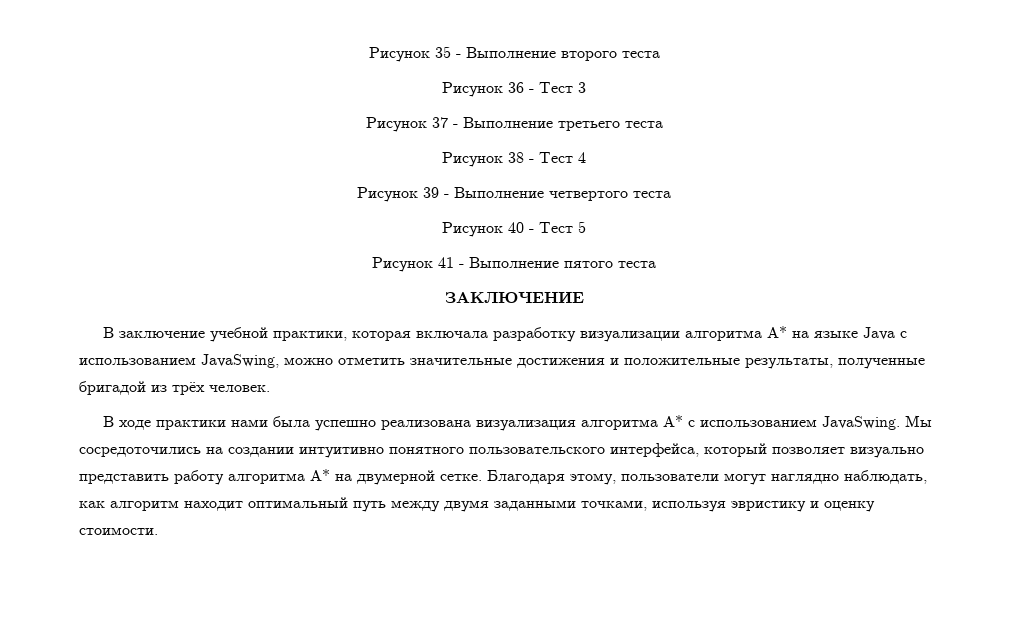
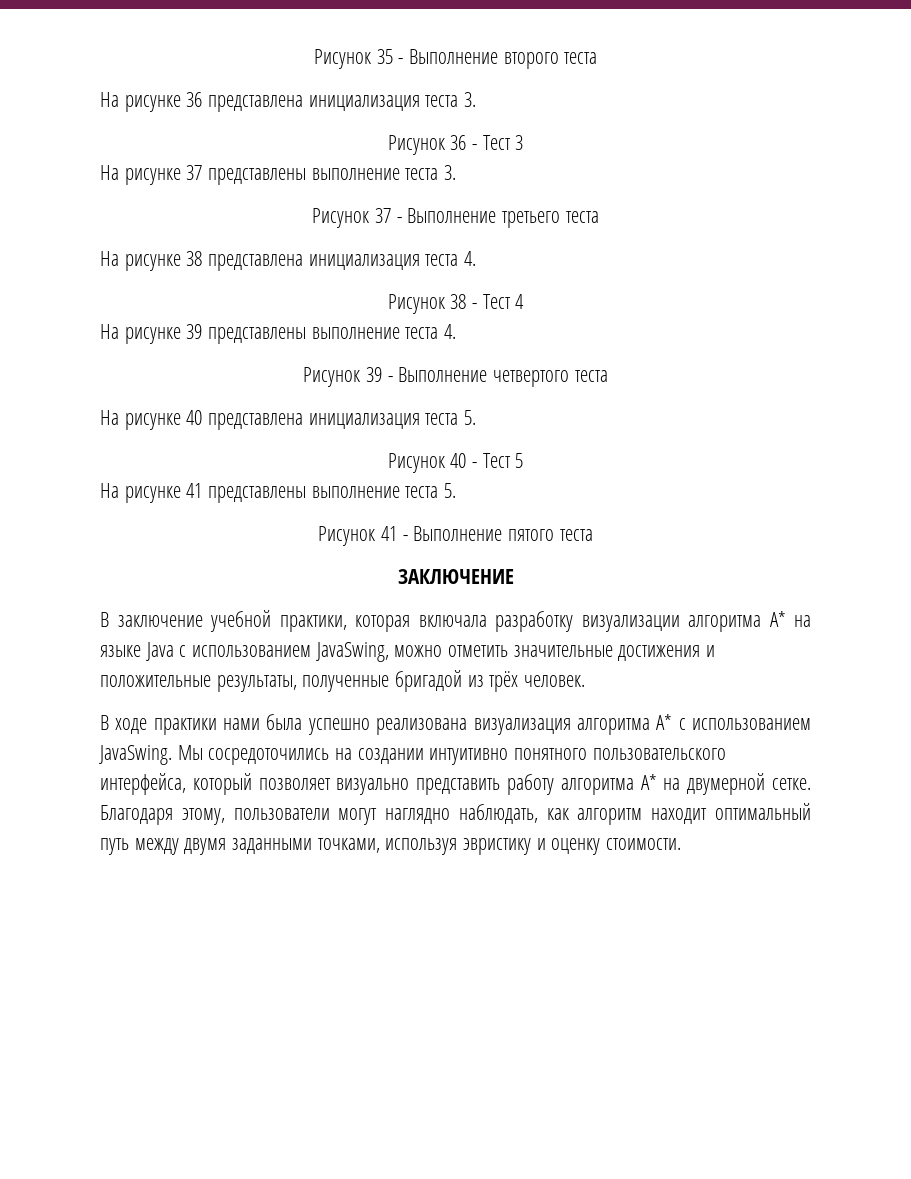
(660, 54) none -> [100,92,477,112] // На рисунке 36 представлена инициализация теста 3.
(586, 87) none -> [100,165,457,185] // На рисунке 37 представлены выполнение теста 3.
(663, 124) none -> [100,251,477,271] // На рисунке 38 представлена инициализация теста 4.
(586, 157) none -> [100,324,457,344] // На рисунке 39 представлены выполнение теста 4.
(671, 194) none -> [100,410,477,430] // На рисунке 40 представлена инициализация теста 5.
(586, 227) none -> [100,483,457,503] // На рисунке 41 представлены выполнение теста 5.

